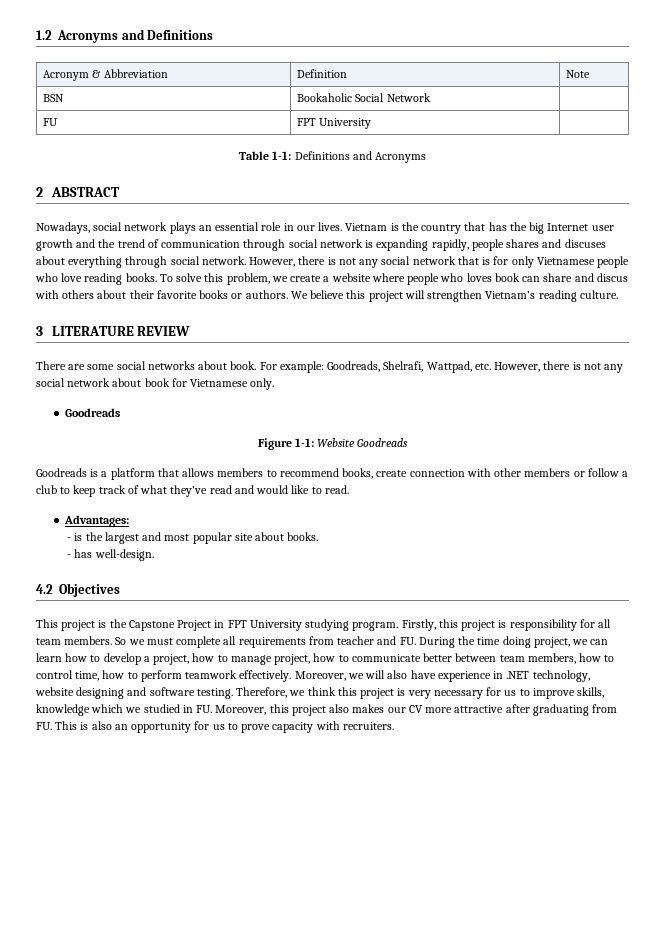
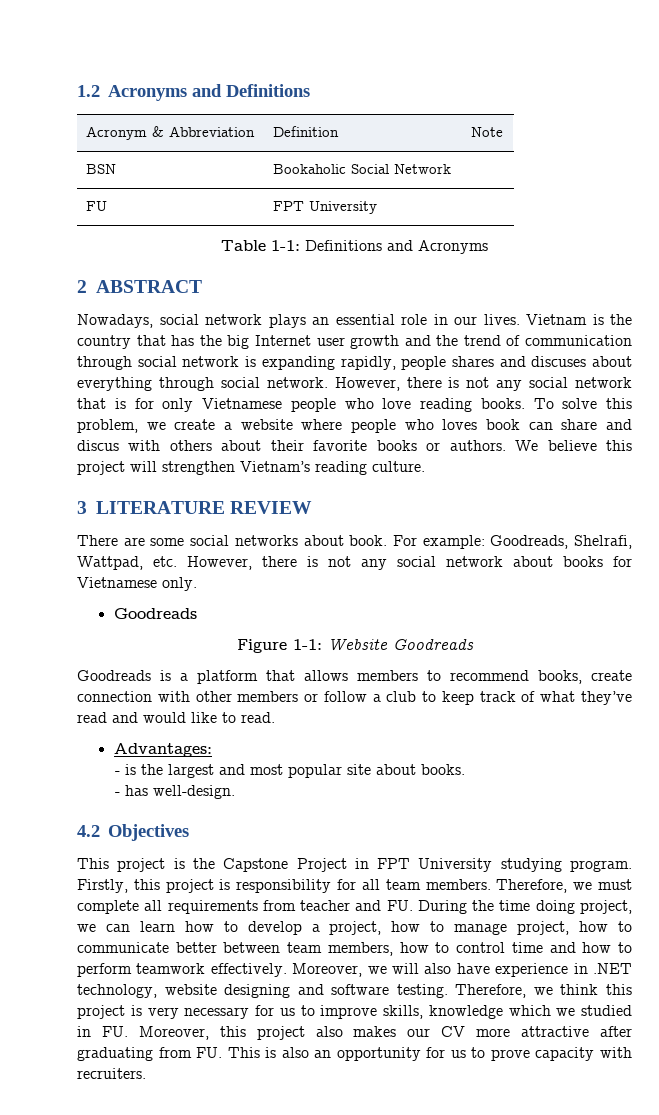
[144,378,170,387] book -> [563,556,603,567] books
[115,637,127,645] So -> [496,879,568,893] Therefore,
[75,671,100,681] time, -> [511,942,576,953] time and

